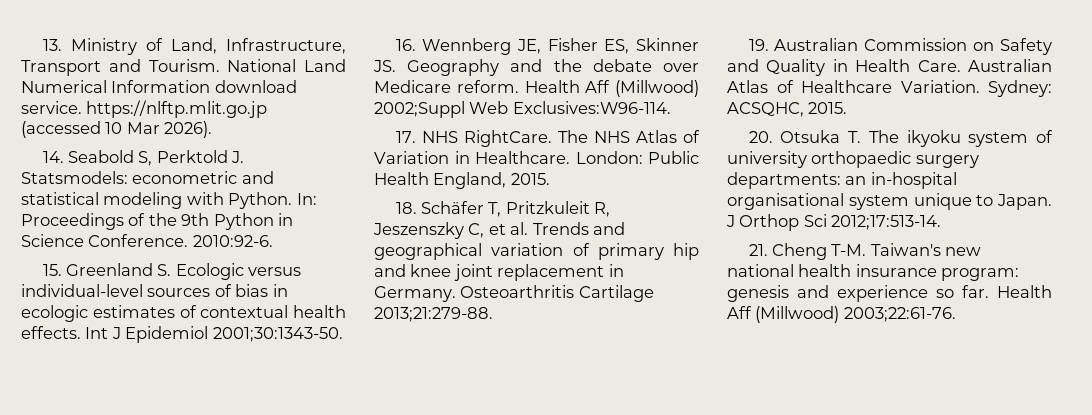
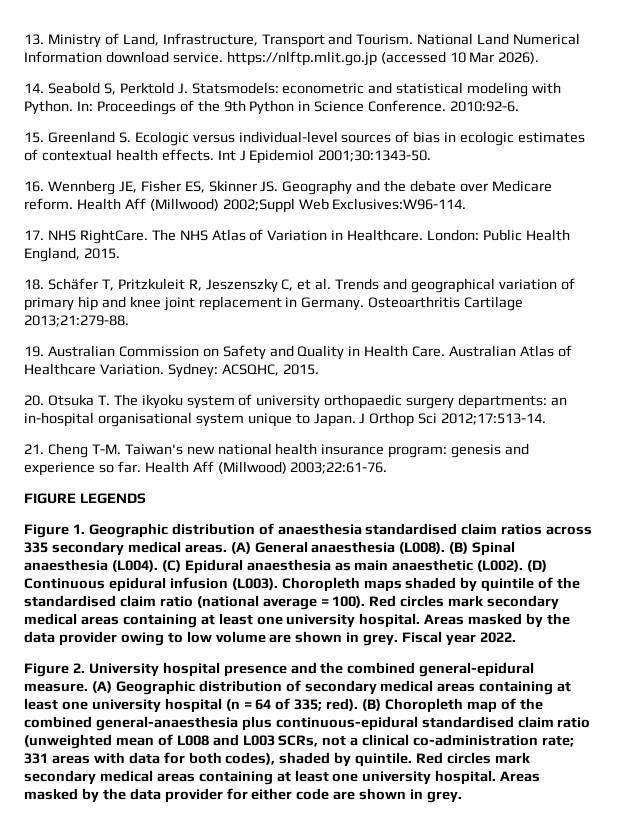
(956, 314) none -> [24,493,146,504] [24,523,593,538] [24,541,516,556] [24,559,548,574] [24,577,581,592] [24,595,560,610] [24,613,571,628] [24,631,516,646] [24,662,535,677] [24,680,572,695] [24,698,543,713] [24,716,591,731] [24,734,575,749] [24,752,531,767] [24,770,541,785] [24,788,463,803] // FIGURE LEGENDS // Figure 1. Geographic distribution of anaesthesia standardised claim ratios across 335 secondary medical areas. (A) General anaesthesia (L008). (B) Spinal anaesthesia (L004). (C) Epidural anaesthesia as main anaesthetic (L002). (D) Continuous epidural infusion (L003). Choropleth maps shaded by quintile of the standardised claim ratio (national average = 100). Red circles mark secondary medical areas containing at least one university hospital. Areas masked by the data provider owing to low volume are shown in grey. Fiscal year 2022. // Figure 2. University hospital presence and the combined general-epidural measure. (A) Geographic distribution of secondary medical areas containing at least one university hospital (n = 64 of 335; red). (B) Choropleth map of the combined general-anaesthesia plus continuous-epidural standardised claim ratio (unweighted mean of L008 and L003 SCRs, not a clinical co-administration rate; 331 areas with data for both codes), shaded by quintile. Red circles mark secondary medical areas containing at least one university hospital. Areas masked by the data provider for either code are shown in grey.

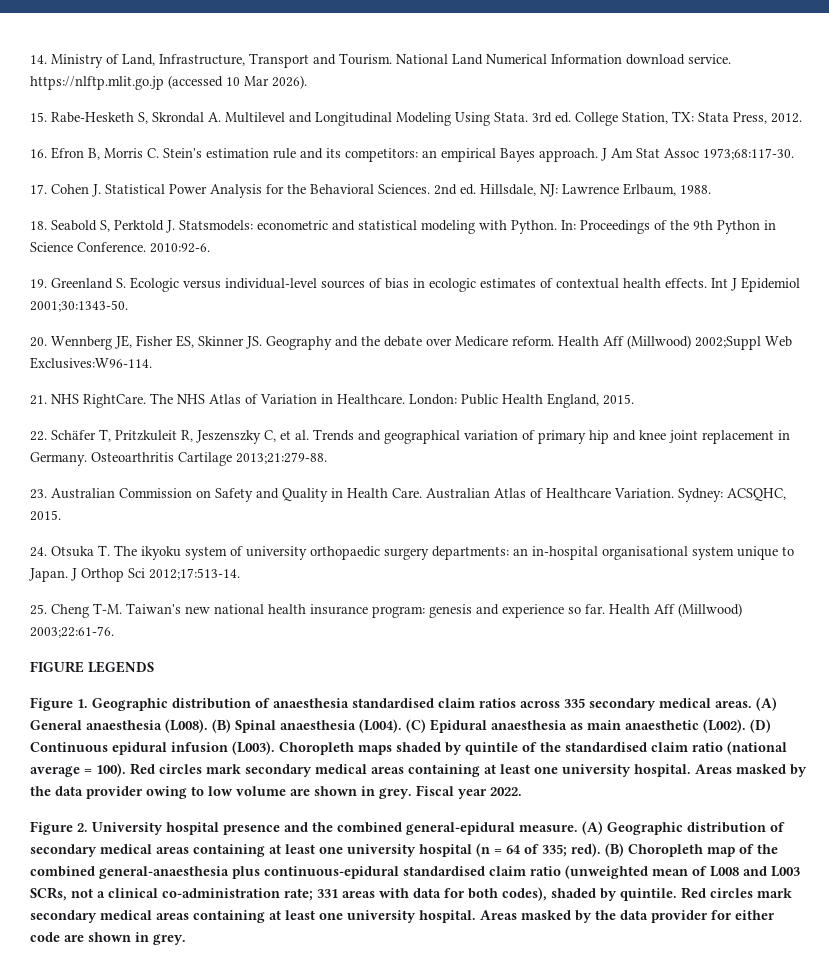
[24,34,44,45] 13. -> [30,55,47,64] 14.
[24,83,44,93] 14. -> [30,111,802,126] [30,147,794,162] [30,183,711,198] [30,221,47,230] 15. Rabe-Hesketh S, Skrondal A. Multilevel and Longitudinal Modeling Using Stata. 3rd ed. College Station, TX: Stata Press, 2012. // 16. Efron B, Morris C. Stein's estimation rule and its competitors: an empirical Bayes approach. J Am Stat Assoc 1973;68:117-30. // 17. Cohen J. Statistical Power Analysis for the Behavioral Sciences. 2nd ed. Hillsdale, NJ: Lawrence Erlbaum, 1988. // 18.
[24,132,44,143] 15. -> [30,279,47,288] 19.
[24,181,44,192] 16. -> [30,337,47,347] 20.
[24,230,44,240] 17. -> [30,395,47,405] 21.
[24,279,44,290] 18. -> [30,431,47,441] 22.
[24,346,44,357] 19. -> [30,489,47,499] 23.
[24,395,44,406] 20. -> [30,547,47,557] 24.
[24,444,44,454] 21. -> [30,604,47,615] 25.

